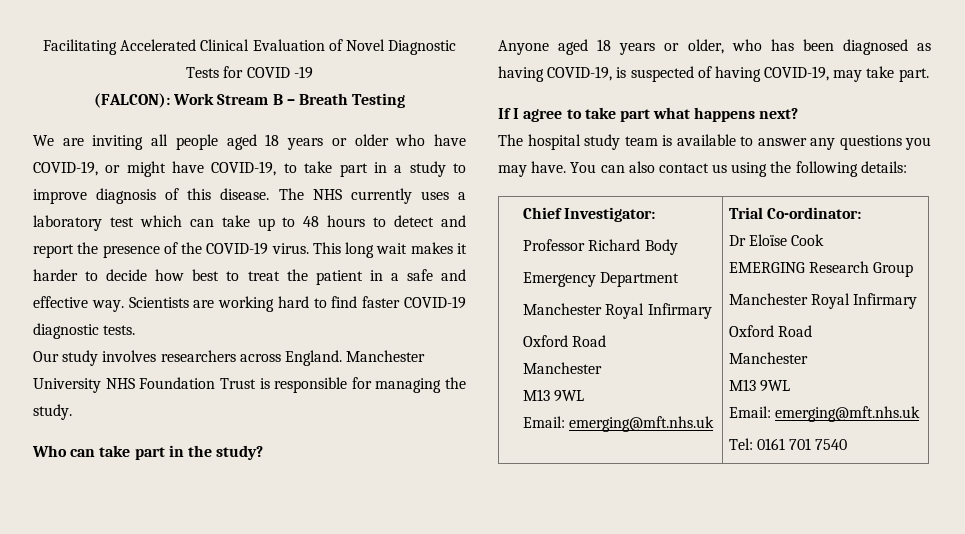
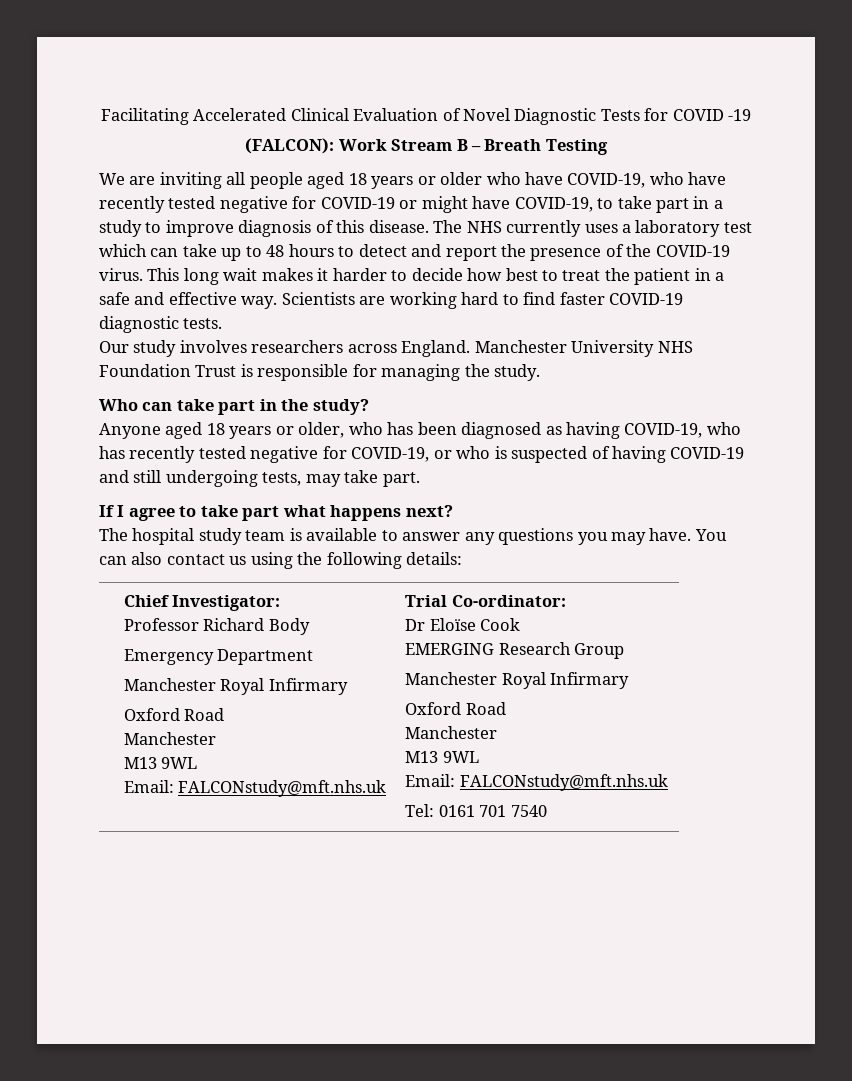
(98, 168) none -> [649,172,727,185] [99,196,395,213] who have recently tested negative for COVID-19
[616,66,830,82] is suspected of having COVID-19, -> [706,422,741,435] [99,446,745,463] [99,470,302,487] who has recently tested negative for COVID-19, or who is suspected of having COVID-19 and still undergoing tests,
[569,416,715,432] emerging@mft.nhs.uk -> [178,780,387,797] FALCONstudy@mft.nhs.uk
[774,406,920,422] emerging@mft.nhs.uk -> [459,774,668,791] FALCONstudy@mft.nhs.uk

